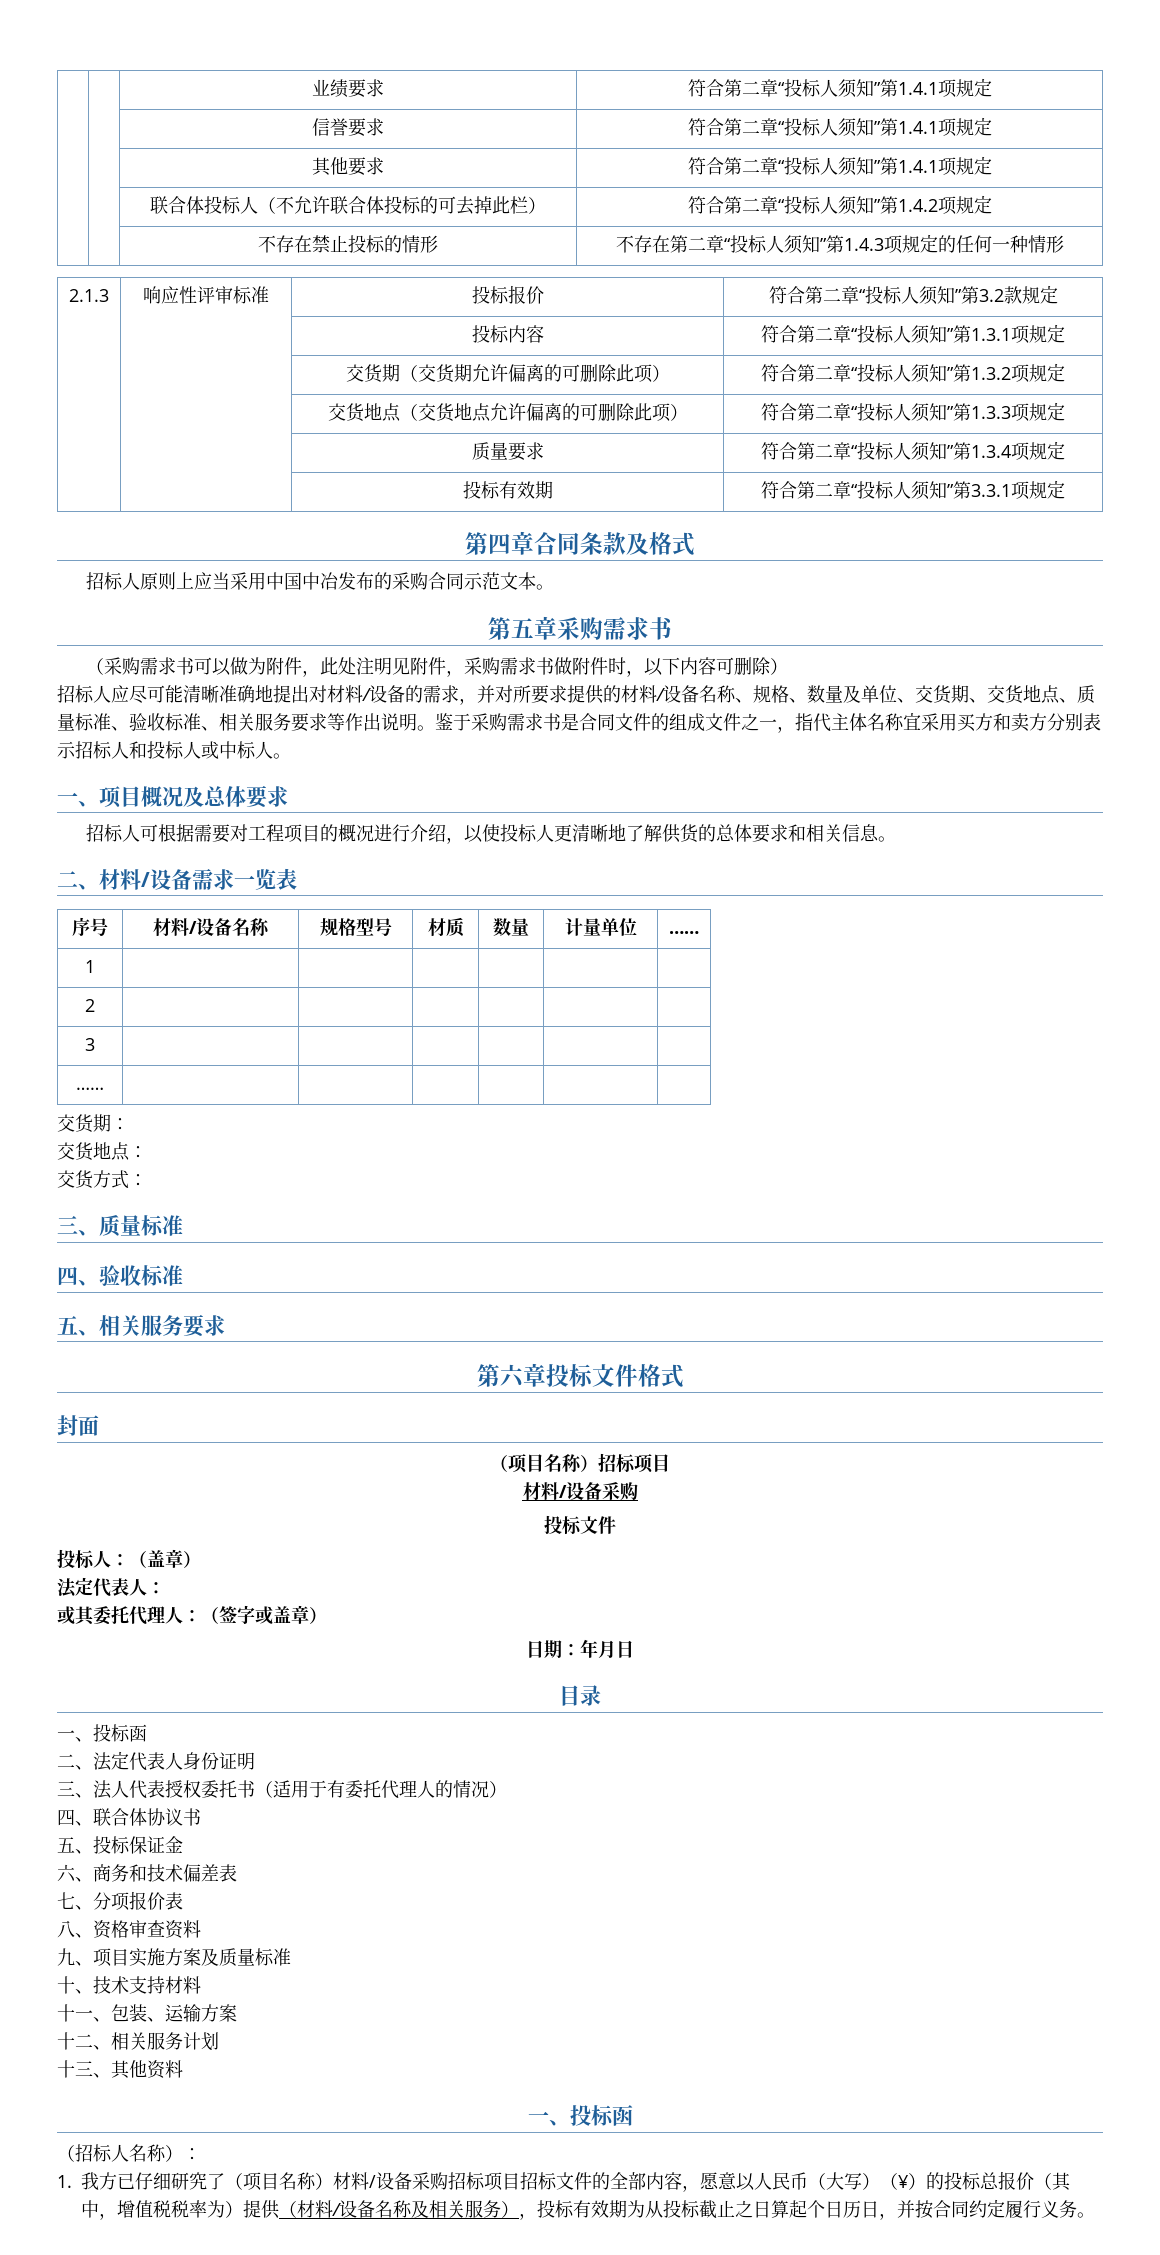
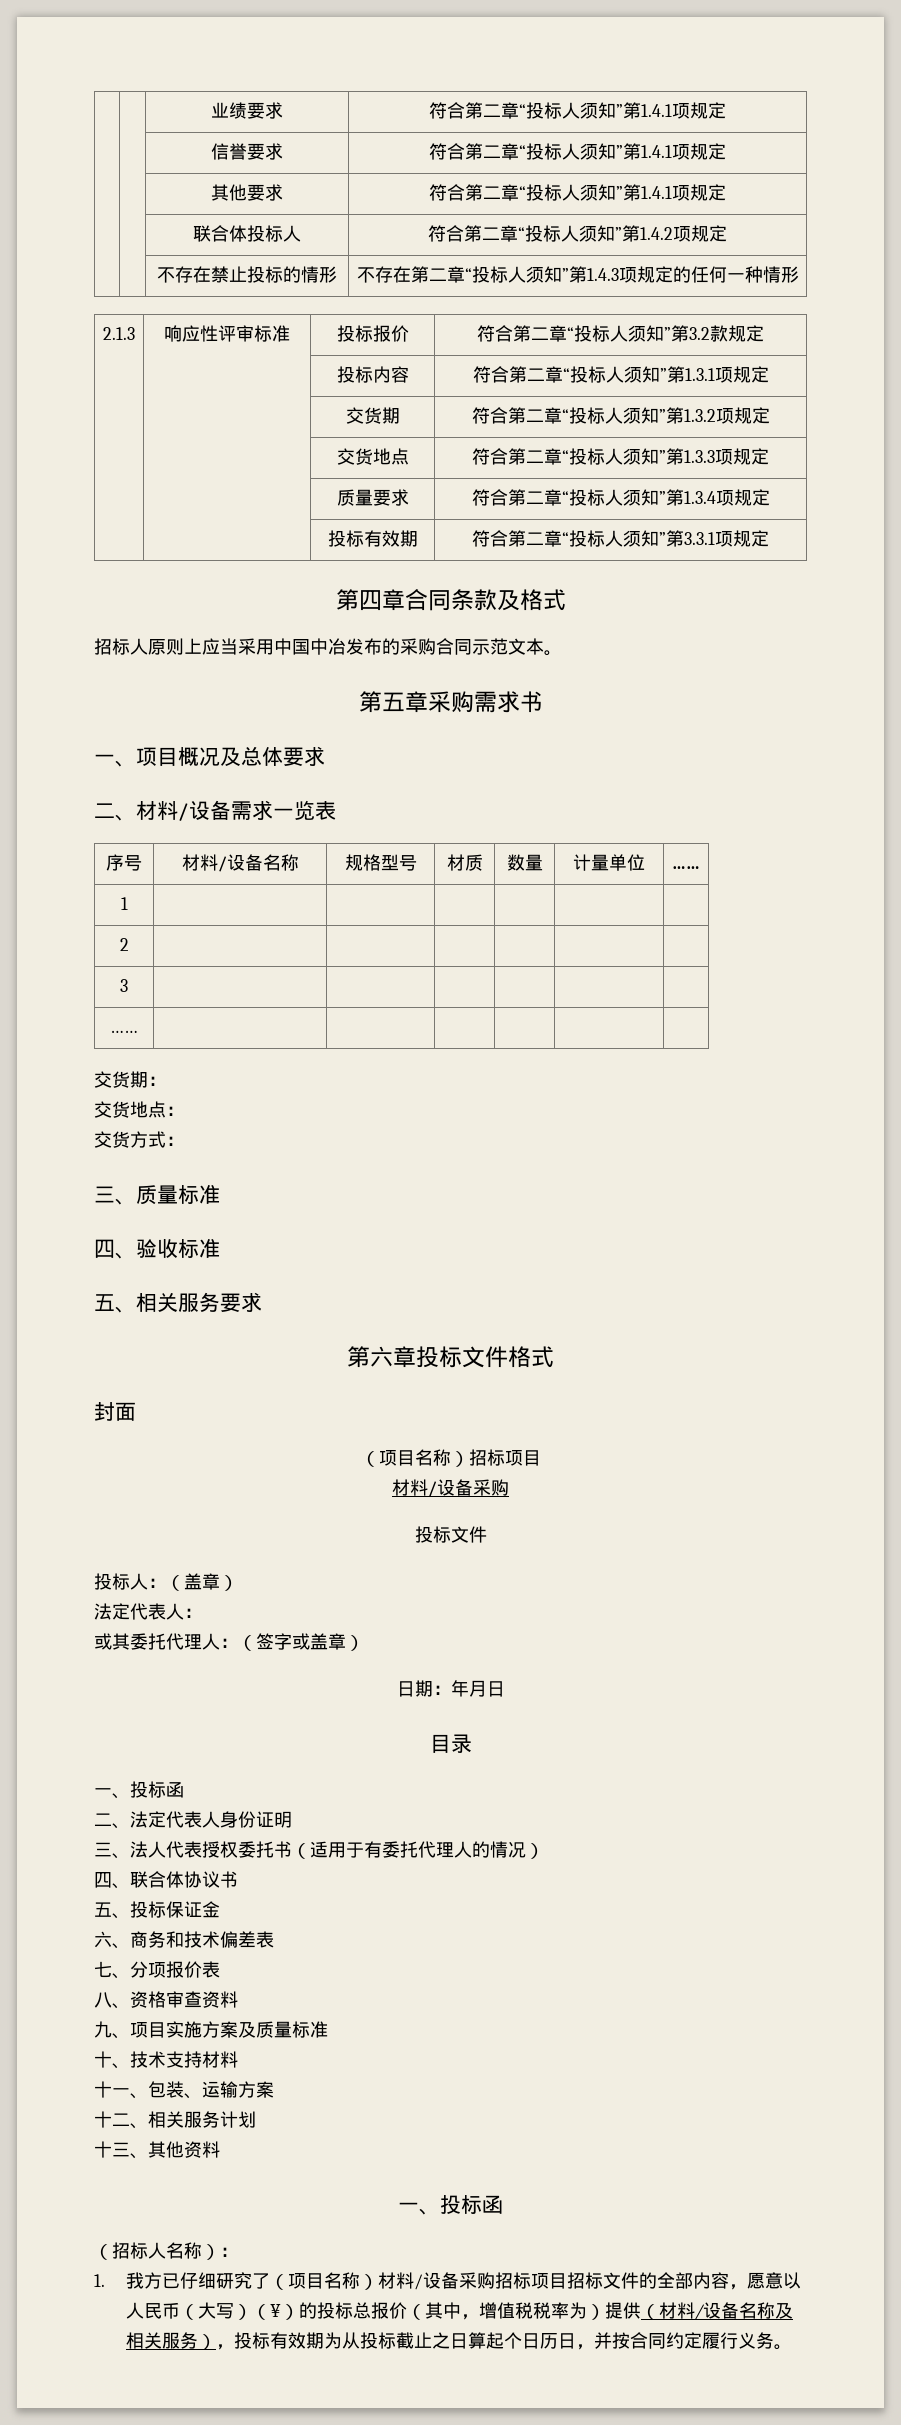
[258,196,546,215] （不允许联合体投标的可去掉此栏） -> (301, 233) none
[399,364,670,383] （交货期允许偏离的可删除此项） -> (400, 415) none
[399,403,688,422] （交货地点允许偏离的可删除此项） -> (409, 456) none
[85,657,788,677] [57,685,1095,705] [57,713,1101,733] [57,741,291,759] // （采购需求书可以做为附件，此处注明见附件，采购需求书做附件时，以下内容可删除） // 招标人应尽可能清晰准确地提出对材料/设备的需求，并对所要求提供的材料/设备名称、规格、数量及单位、交货期、交货地点、质量标准、验收标准、相关服务要求等作出说明。鉴于采购需求书是合同文件的组成文件之一，指代主体名称宜采用买方和卖方分别表示招标人和投标人或中标人。 -> (543, 702) none
[85,824,896,844] // 招标人可根据需要对工程项目的概况进行介绍，以使投标人更清晰地了解供货的总体要求和相关信息。 -> (325, 756) none

